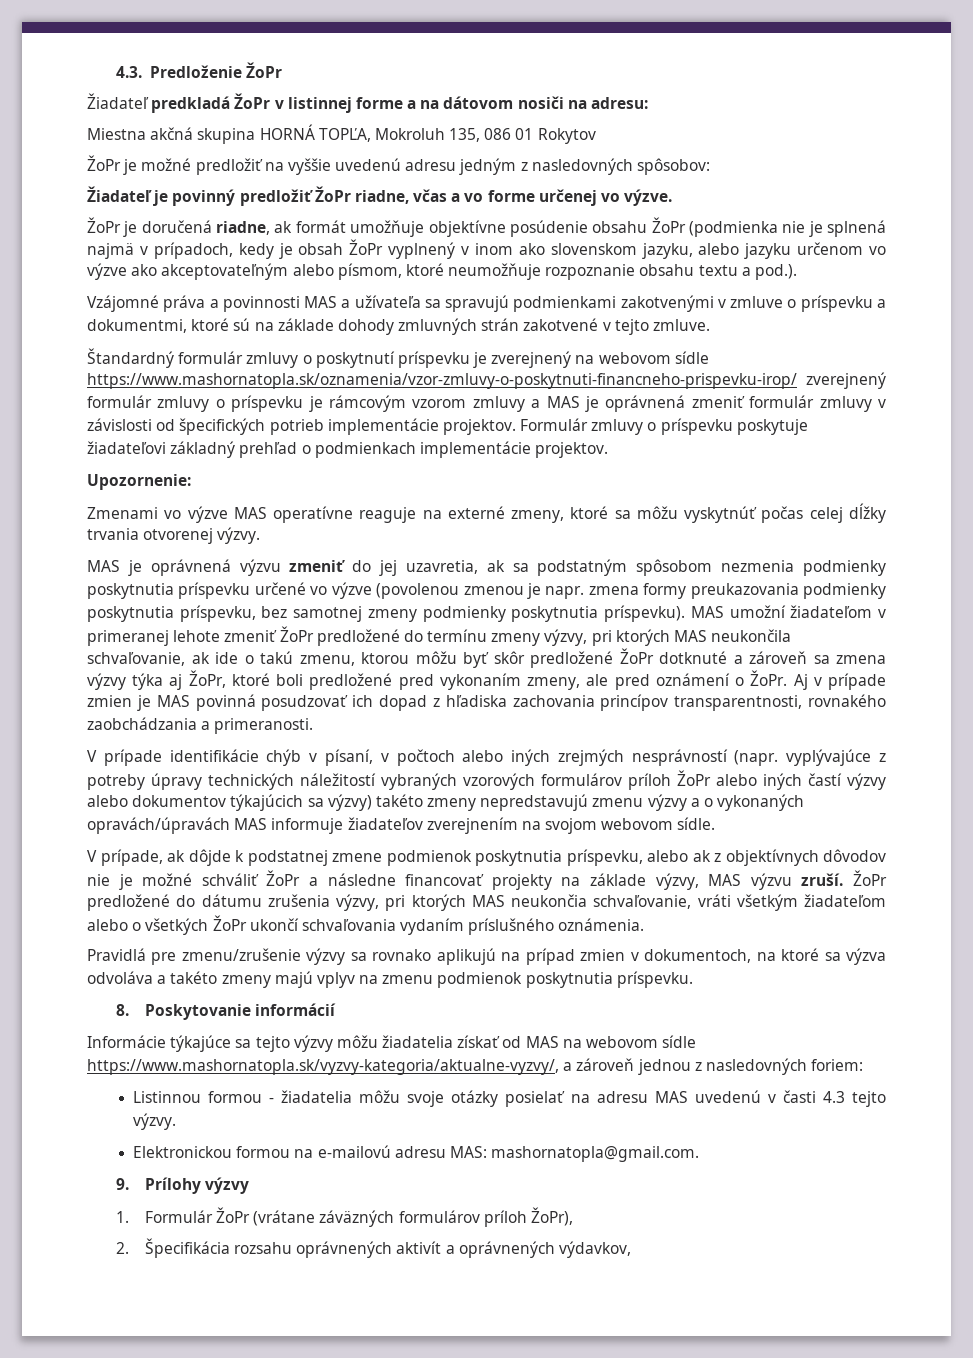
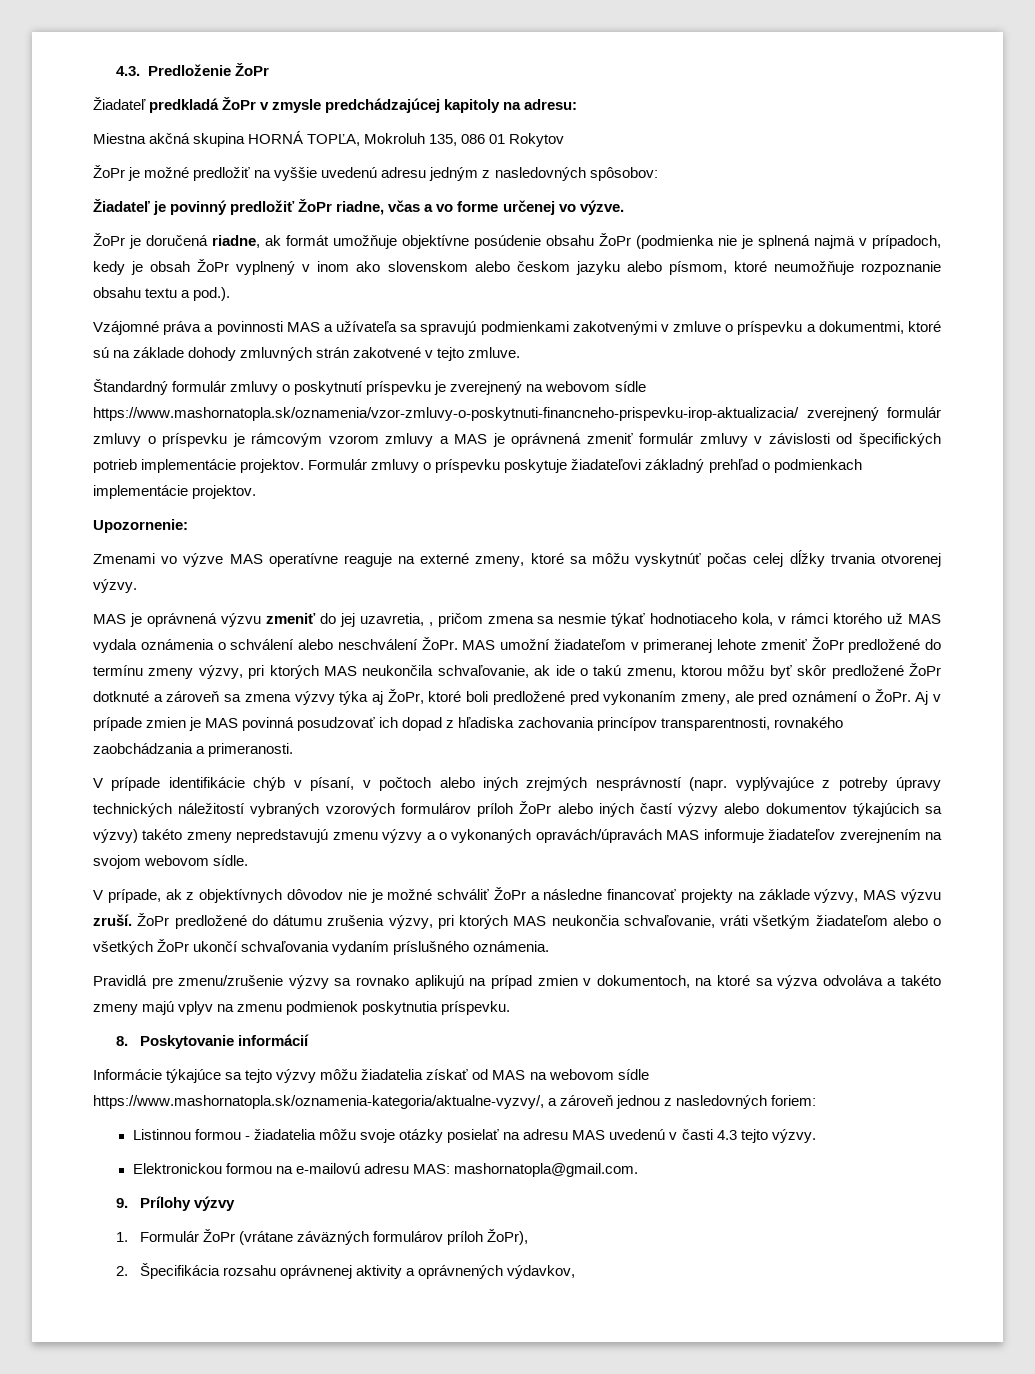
[287,96,564,113] listinnej forme a na dátovom nosiči -> [272,98,501,113] zmysle predchádzajúcej kapitoly
[641,242,886,259] [87,263,289,280] jazyku, alebo jazyku určenom vo výzve ako akceptovateľným -> [474,261,620,275] alebo českom jazyku
[87,373,797,389] https://www.mashornatopla.sk/oznamenia/vzor-zmluvy-o-poskytnuti-financneho-prispevku-irop/ -> [93,407,799,421] https://www.mashornatopla.sk/oznamenia/vzor-zmluvy-o-poskytnuti-financneho-prispevku-irop-aktualizacia/
[486,559,886,576] [87,582,886,599] [87,605,686,622] ak sa podstatným spôsobom nezmenia podmienky poskytnutia príspevku určené vo výzve (povolenou zmenou je napr. zmena formy preukazovania podmienky poskytnutia príspevku, bez samotnej zmeny podmienky poskytnutia príspevku). -> [428,613,942,627] [93,637,458,653] , pričom zmena sa nesmie týkať hodnotiaceho kola, v rámci ktorého už MAS vydala oznámenia o schválení alebo neschválení ŽoPr.
[188,849,711,866] dôjde k podstatnej zmene podmienok poskytnutia príspevku, alebo ak -> (182, 894) none
[87,1059,559,1075] https://www.mashornatopla.sk/vyzvy-kategoria/aktualne-vyzvy/, -> [93,1095,544,1109] https://www.mashornatopla.sk/oznamenia-kategoria/aktualne-vyzvy/,
[296,1241,442,1258] oprávnených aktivít -> [279,1265,402,1279] oprávnenej aktivity

